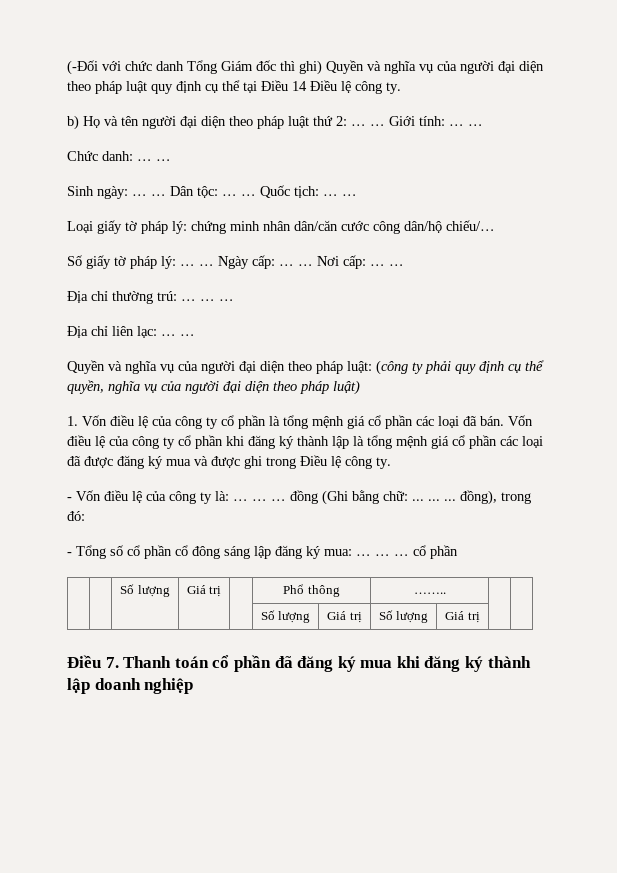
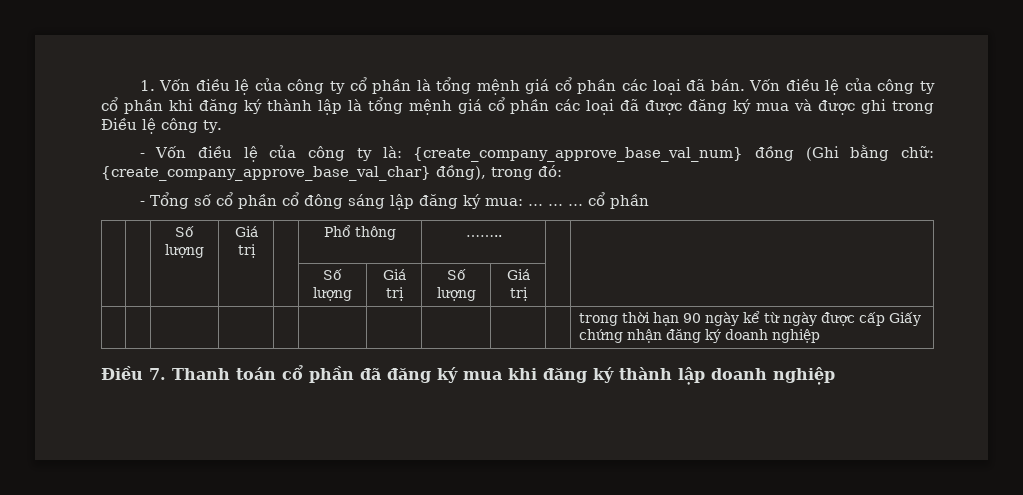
[67,60,544,75] [67,80,401,94] [67,115,483,130] [67,151,171,161] [67,185,357,199] [67,220,495,234] [67,255,404,269] [67,291,234,304] [67,326,195,338] [67,360,544,375] [67,380,360,395] (-Đối với chức danh Tổng Giám đốc thì ghi) Quyền và nghĩa vụ của người đại diện theo pháp luật quy định cụ thể tại Điều 14 Điều lệ công ty. // b) Họ và tên người đại diện theo pháp luật thứ 2: … … Giới tính: … … // Chức danh: … … // Sinh ngày: … … Dân tộc: … … Quốc tịch: … … // Loại giấy tờ pháp lý: chứng minh nhân dân/căn cước công dân/hộ chiếu/… // Số giấy tờ pháp lý: … … Ngày cấp: … … Nơi cấp: … … // Địa chỉ thường trú: … … … // Địa chỉ liên lạc: … … // Quyền và nghĩa vụ của người đại diện theo pháp luật: (công ty phải quy định cụ thể quyền, nghĩa vụ của người đại diện theo pháp luật) // -> (139, 85) none
[233,499,286,501] … … … -> [413,147,744,162] {create_company_approve_base_val_num}
[412,499,456,501] ... ... ... -> [101,166,431,181] {create_company_approve_base_val_char}
(480, 617) none -> [578,311,921,326] [578,329,820,343] // | | | | | | | | | | trong thời hạn 90 ngày kể từ ngày được cấp Giấy chứng nhận đăng ký doanh nghiệp

